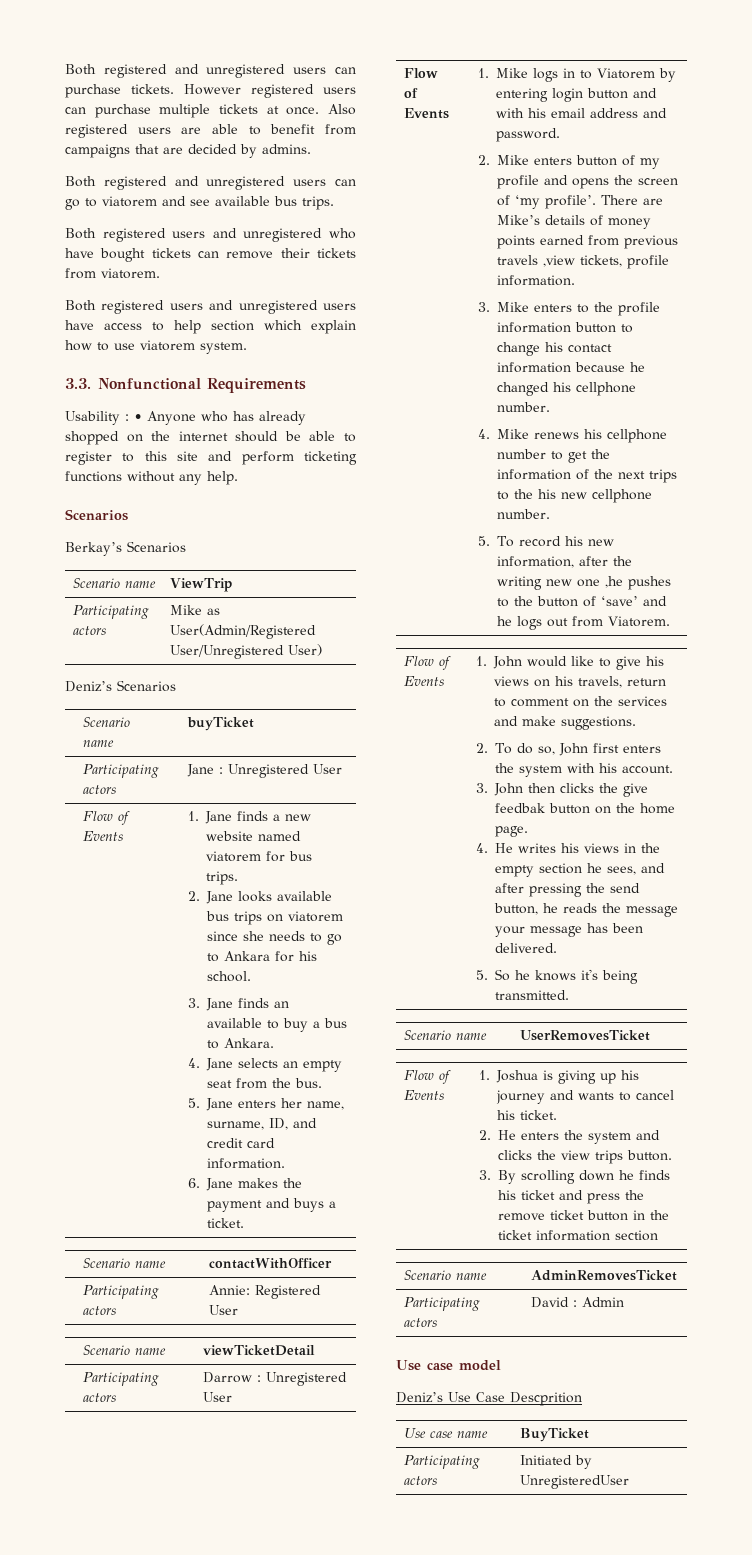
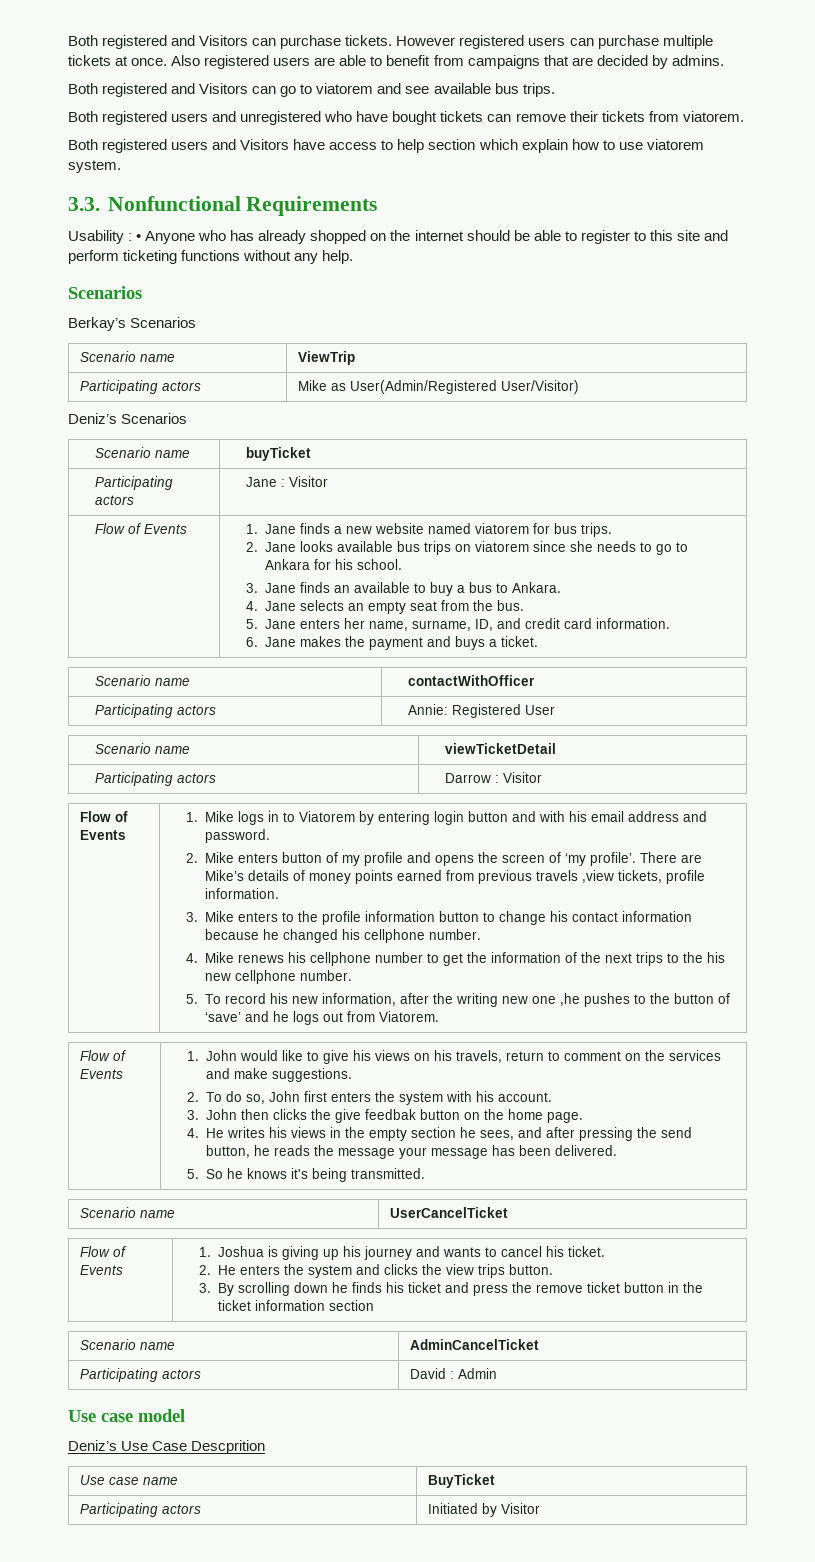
[65,64,327,78] Both registered and unregistered users -> [68,35,249,49] Both registered and Visitors
[206,176,327,190] unregistered users -> [199,83,249,94] Visitors
[238,300,356,314] unregistered users -> [240,139,290,150] Visitors
[169,644,322,659] User/Unregistered User) -> [500,380,579,394] User/Visitor)
[227,764,342,778] Unregistered User -> [288,476,328,487] Visitor
[265,1372,347,1386] [202,1392,232,1402] Unregistered User -> [502,772,542,783] Visitor
[519,1030,650,1041] UserRemovesTicket -> [389,1207,508,1218] UserCancelTicket
[530,1270,677,1281] AdminRemovesTicket -> [409,1339,539,1350] AdminCancelTicket
[519,1475,629,1489] UnregisteredUser -> [500,1503,540,1514] Visitor

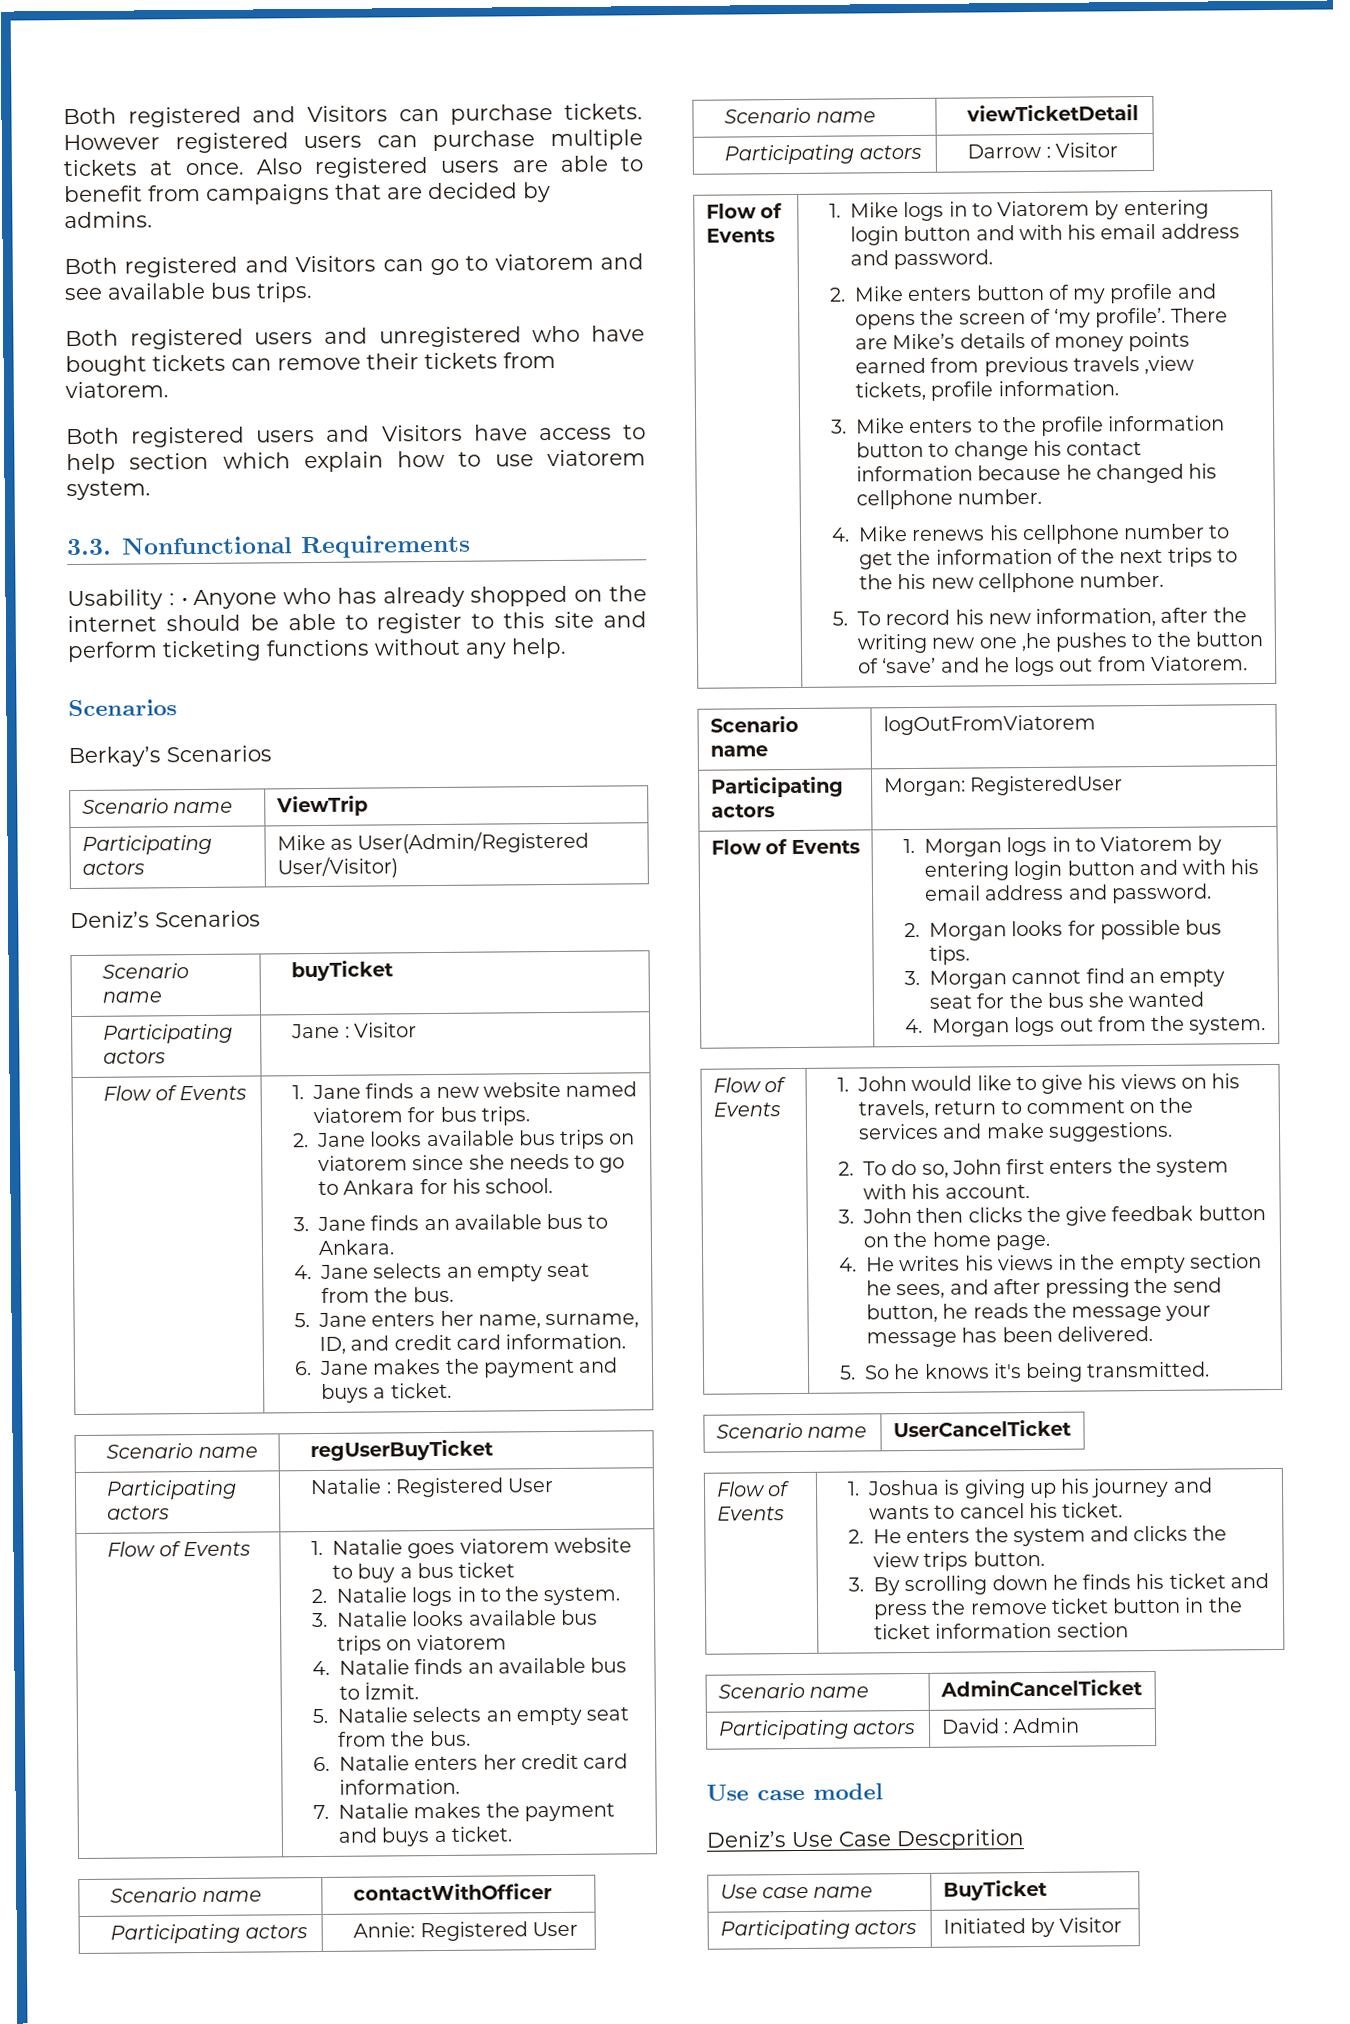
[413,582,465,596] to buy a -> (542, 1222) none
(538, 641) none -> [106,1443,258,1459] [310,1439,495,1462] [106,1479,238,1500] [107,1505,171,1520] [310,1477,555,1498] [107,1541,251,1557] [311,1537,632,1559] [332,1562,516,1583] [311,1586,621,1607] [312,1609,598,1628] [337,1634,507,1655] [312,1657,628,1676] [339,1682,420,1700] [312,1706,630,1726] [338,1730,471,1747] [313,1753,629,1772] [339,1778,461,1795] [313,1802,615,1822] [338,1826,512,1847] // Scenario name | regUserBuyTicket // Participating actors | Natalie : Registered User // Flow of Events | 1. Natalie goes viatorem website to buy a bus ticket // 2. Natalie logs in to the system. // 3. Natalie looks available bus trips on viatorem // 4. Natalie finds an available bus to İzmit. // 5. Natalie selects an empty seat from the bus. // 6. Natalie enters her credit card information. // 7. Natalie makes the payment and buys a ticket.
(439, 1016) none -> [709,715,799,733] [709,745,768,757] [882,714,1096,736] [710,776,844,798] [710,804,775,818] [883,775,1123,797] [710,839,861,855] [903,835,1223,857] [924,859,1260,881] [924,883,1212,904] [904,919,1223,941] [929,945,971,965] [904,968,1226,989] [929,991,1205,1009] [905,1015,1267,1037] // Scenario name | logOutFromViatorem // Participating actors | Morgan: RegisteredUser // Flow of Events | 1. Morgan logs in to Viatorem by entering login button and with his email address and password. // 2. Morgan looks for possible bus tips. // 3. Morgan cannot find an empty seat for the bus she wanted // 4. Morgan logs out from the system.

